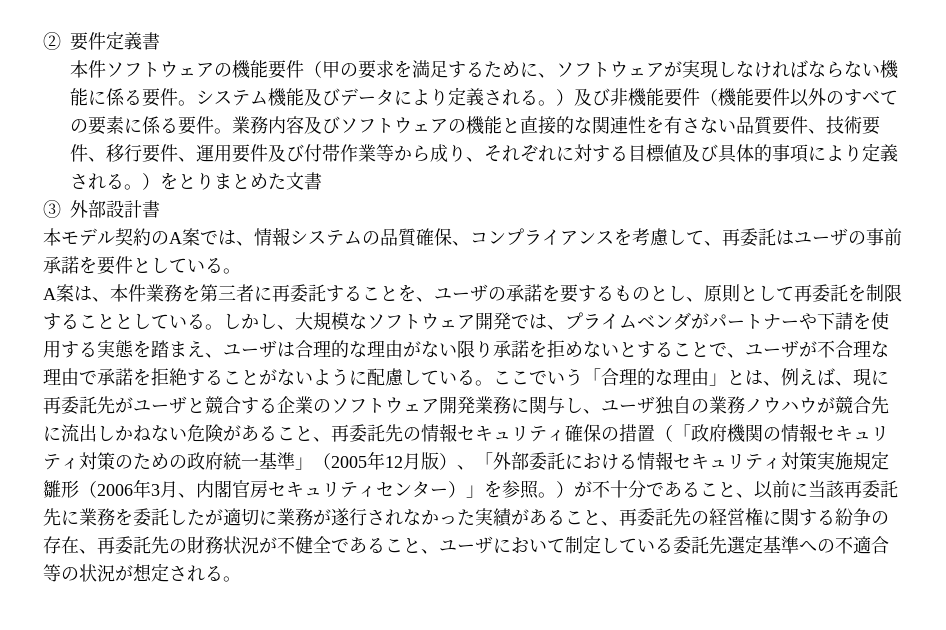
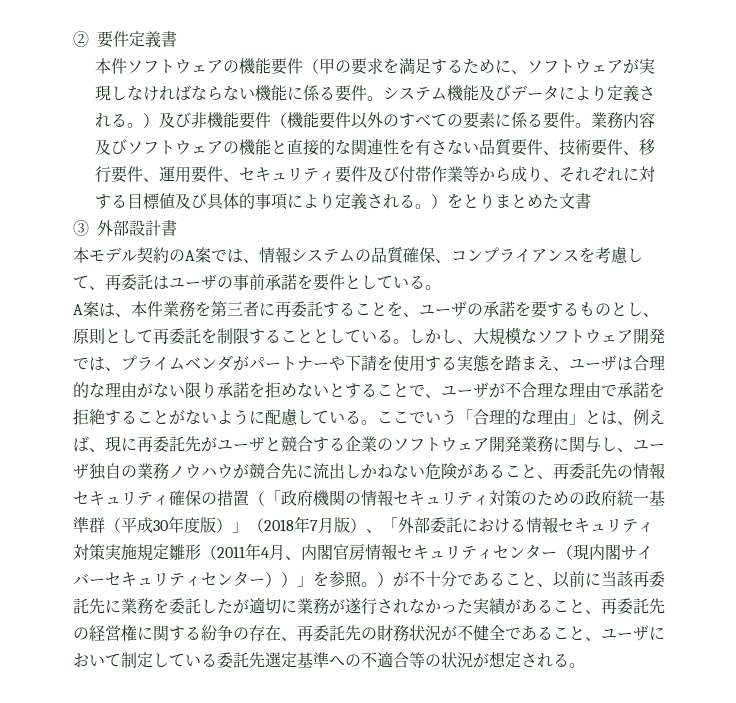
(269, 153) none -> [222,166,367,183] 、セキュリティ要件
[295,451,403,470] 」（2005年12 -> [89,516,318,533] 群（平成30年度版）」（2018年7
[97,479,160,498] 2006年3 -> [217,543,269,560] 2011年4
[268,481,448,498] セキュリティセンター -> [365,544,653,560] [73,571,281,587] 情報セキュリティセンター（現内閣サイバーセキュリティセンター）

